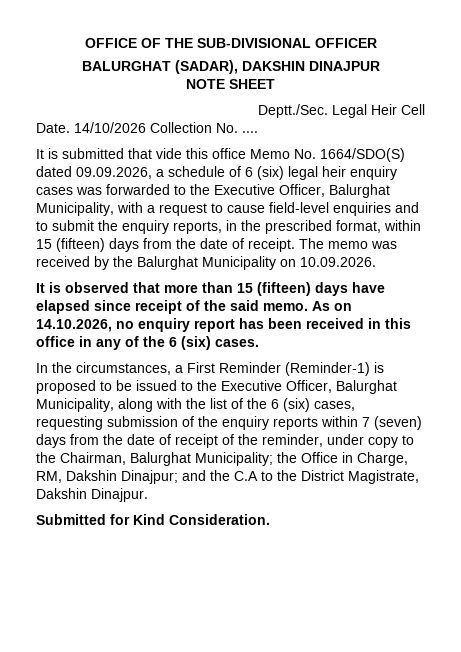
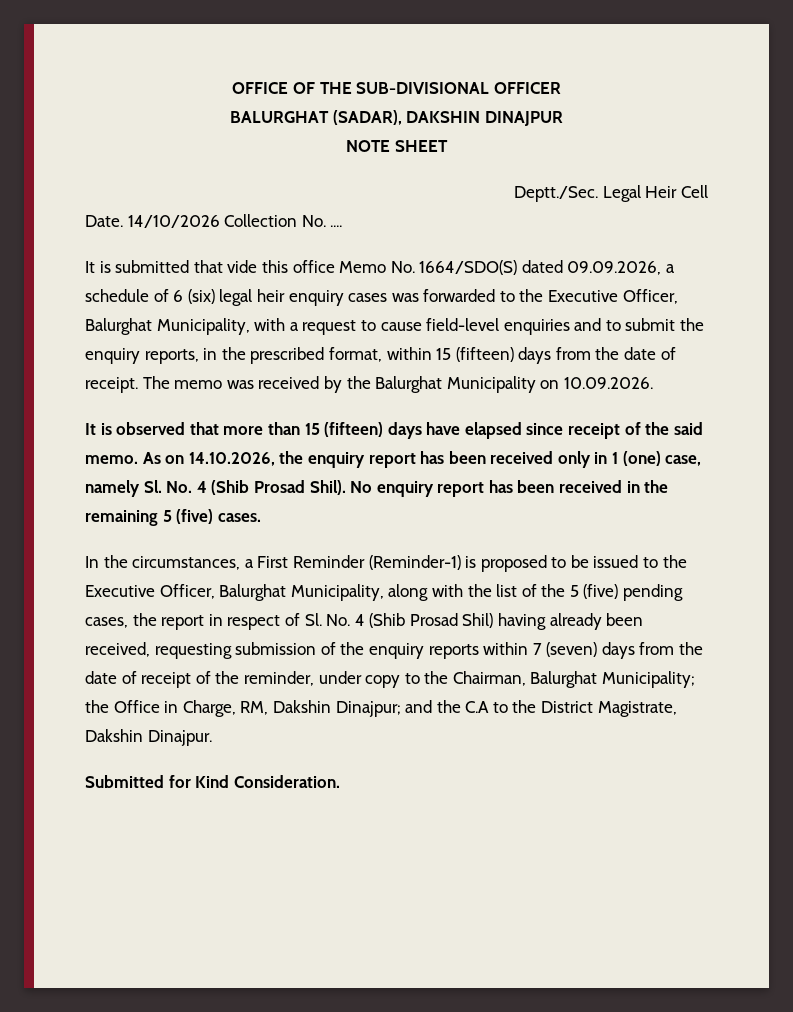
[116,321,134,329] no -> [279,451,702,468] [85,480,373,497] the enquiry report has been received only in 1 (one) case, namely Sl. No. 4 (Shib Prosad Shil). No
[385,318,411,329] [36,336,211,350] this office in any of the 6 (six) -> [644,480,669,493] [85,509,214,526] the remaining 5 (five)
[271,398,355,412] 6 (six) cases, -> [569,584,684,601] [85,613,644,630] [85,642,150,657] 5 (five) pending cases, the report in respect of Sl. No. 4 (Shib Prosad Shil) having already been received,

